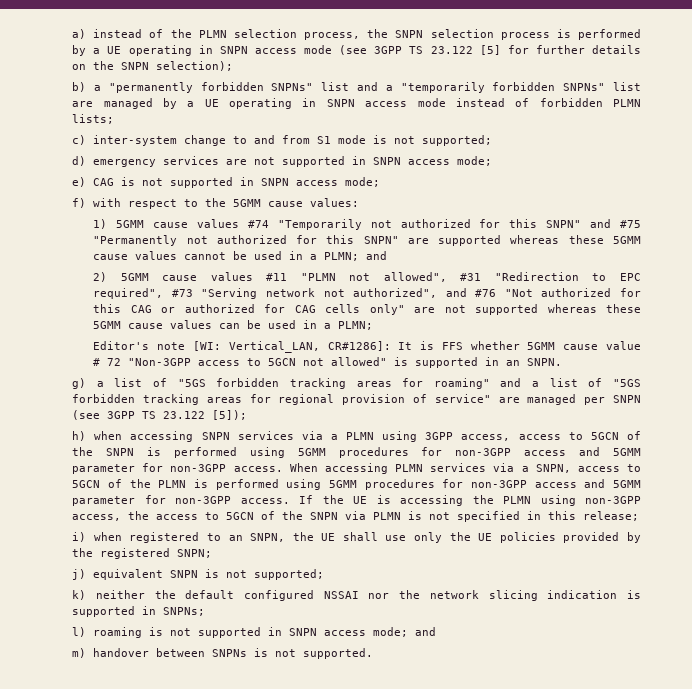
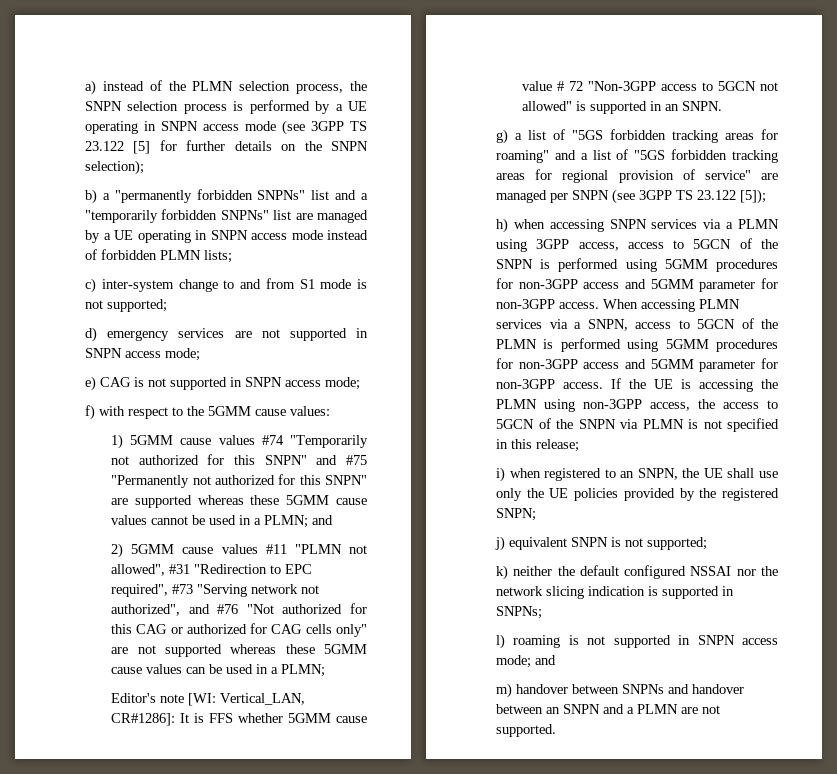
[254,648,269,657] is -> [668,684,745,694] [496,704,699,714] and handover between an SNPN and a PLMN are

